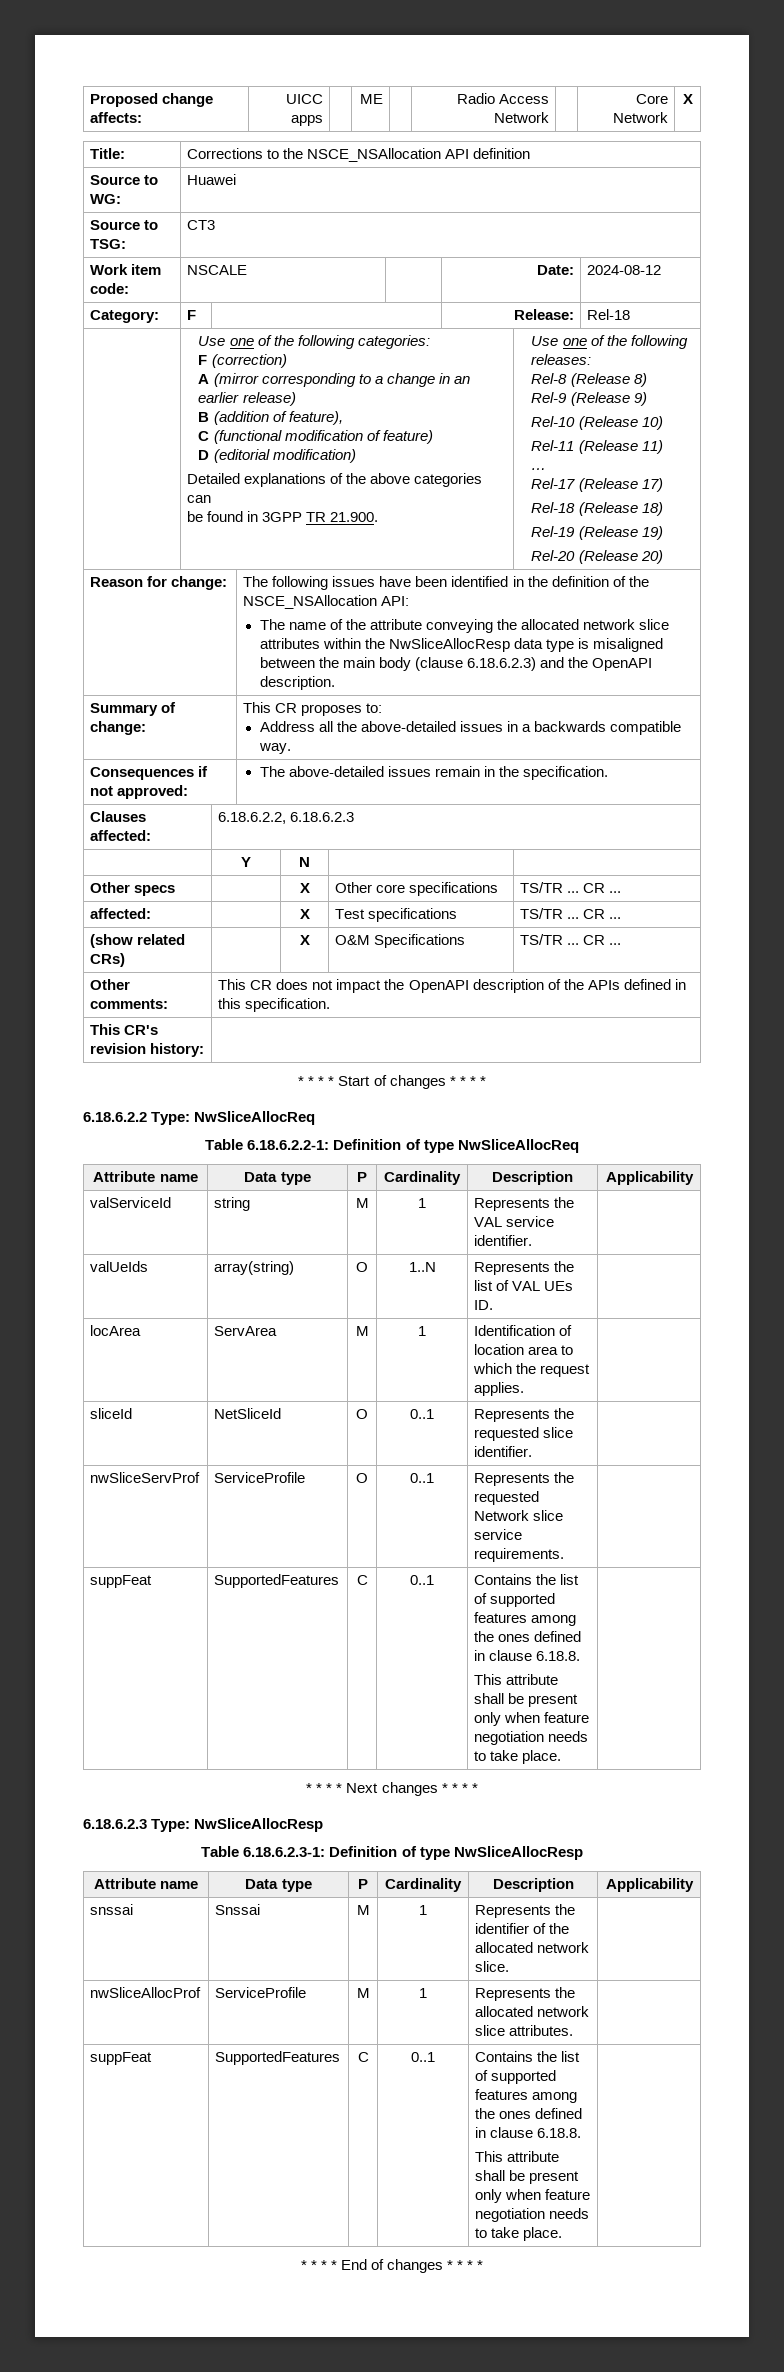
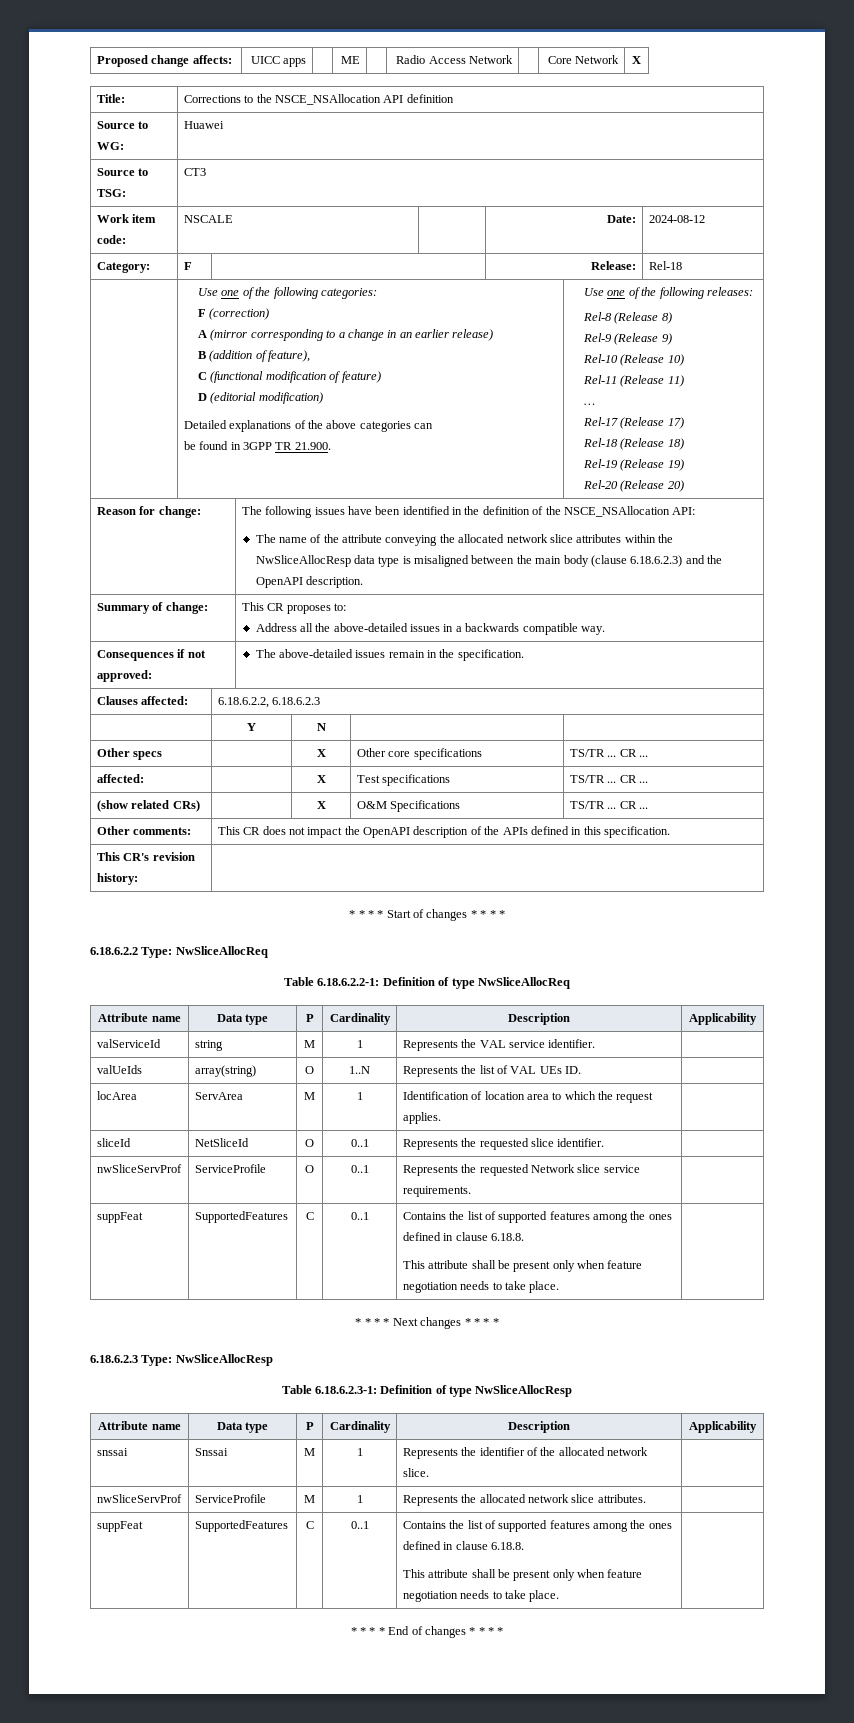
[90,1987,202,1998] nwSliceAllocProf -> [96,1494,182,1503] nwSliceServProf

